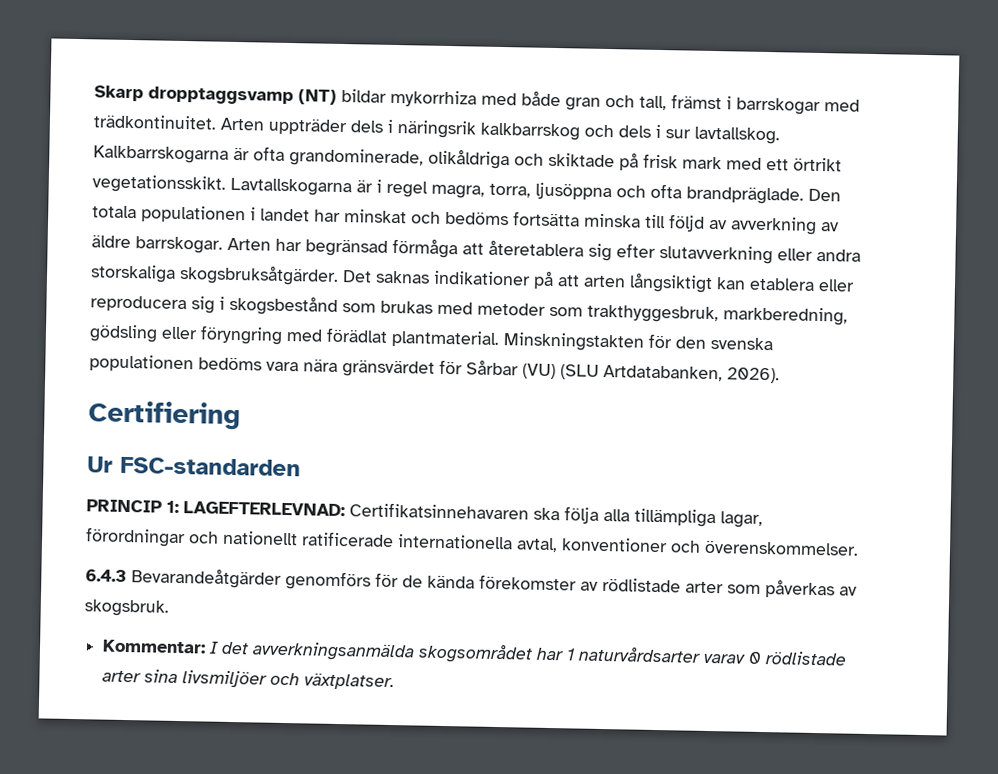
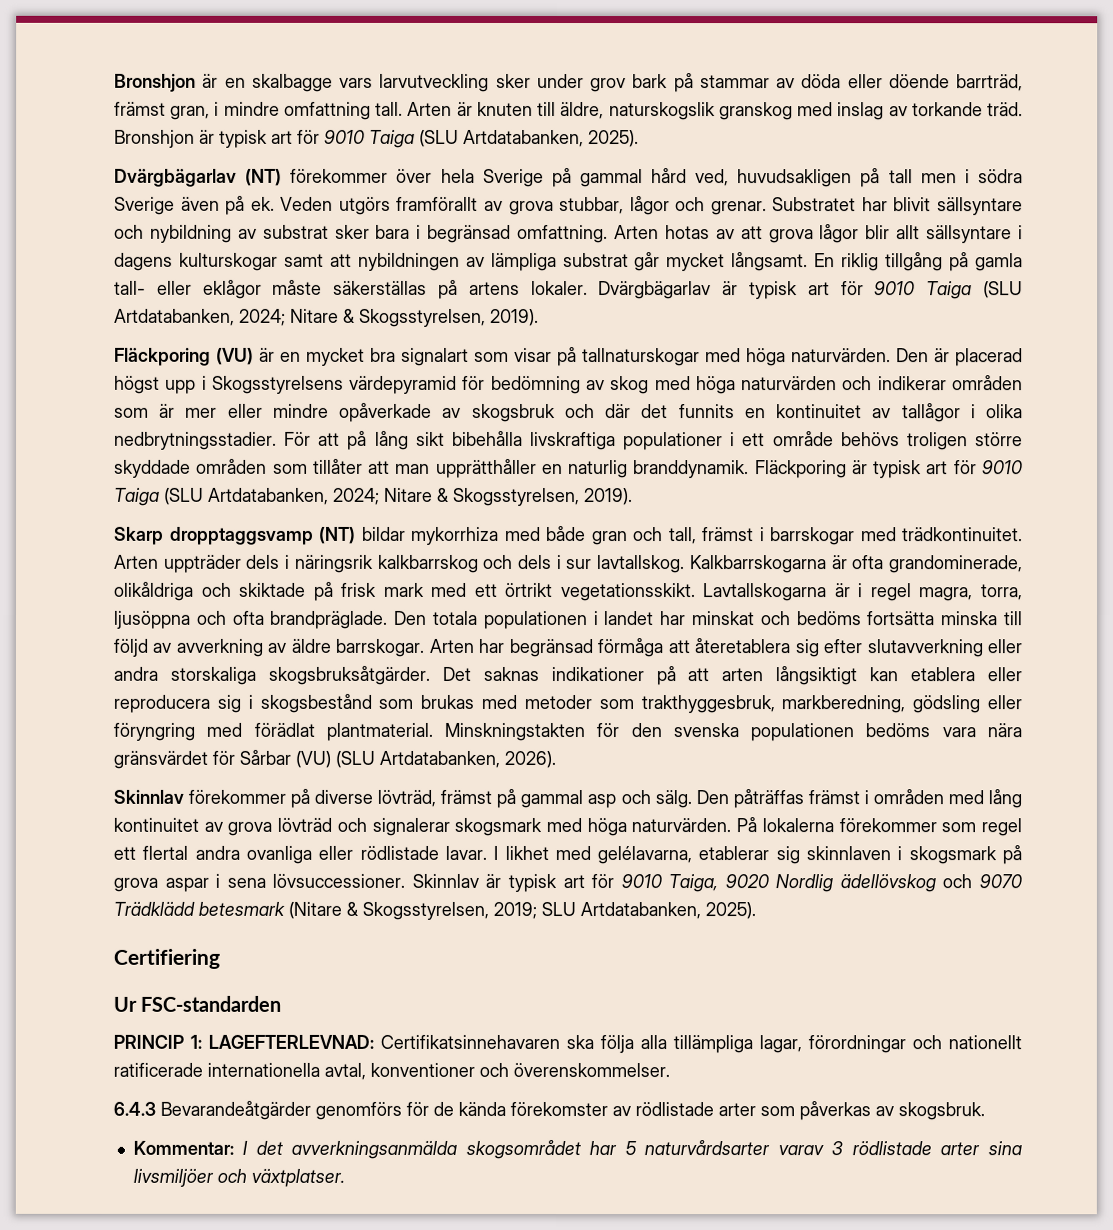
(94, 93) none -> [114,73,1023,93] [114,101,1024,121] [114,129,639,148] [114,167,1023,188] [114,195,1023,216] [114,224,1024,244] [114,252,1023,272] [114,279,1023,300] [114,308,539,327] [114,347,1023,367] [114,375,1024,395] [114,402,1024,423] [114,430,1023,451] [114,458,1024,479] [114,487,633,507] Bronshjon är en skalbagge vars larvutveckling sker under grov bark på stammar av döda eller döende barrträd, främst gran, i mindre omfattning tall. Arten är knuten till äldre, naturskogslik granskog med inslag av torkande träd. Bronshjon är typisk art för 9010 Taiga (SLU Artdatabanken, 2025). // Dvärgbägarlav (NT) förekommer över hela Sverige på gammal hård ved, huvudsakligen på tall men i södra Sverige även på ek. Veden utgörs framförallt av grova stubbar, lågor och grenar. Substratet har blivit sällsyntare och nybildning av substrat sker bara i begränsad omfattning. Arten hotas av att grova lågor blir allt sällsyntare i dagens kulturskogar samt att nybildningen av lämpliga substrat går mycket långsamt. En riklig tillgång på gamla tall- eller eklågor måste säkerställas på artens lokaler. Dvärgbägarlav är typisk art för 9010 Taiga (SLU Artdatabanken, 2024; Nitare & Skogsstyrelsen, 2019). // Fläckporing (VU) är en mycket bra signalart som visar på tallnaturskogar med höga naturvärden. Den är placerad högst upp i Skogsstyrelsens värdepyramid för bedömning av skog med höga naturvärden och indikerar områden som är mer eller mindre opåverkade av skogsbruk och där det funnits en kontinuitet av tallågor i olika nedbrytningsstadier. För att på lång sikt bibehålla livskraftiga populationer i ett område behövs troligen större skyddade områden som tillåter att man upprätthåller en naturlig branddynamik. Fläckporing är typisk art för 9010 Taiga (SLU Artdatabanken, 2024; Nitare & Skogsstyrelsen, 2019). //
(780, 375) none -> [113,788,1022,809] [113,817,1022,837] [113,845,1022,865] [113,873,1023,893] [113,901,756,920] // Skinnlav förekommer på diverse lövträd, främst på gammal asp och sälg. Den påträffas främst i områden med lång kontinuitet av grova lövträd och signalerar skogsmark med höga naturvärden. På lokalerna förekommer som regel ett flertal andra ovanliga eller rödlistade lavar. I likhet med gelélavarna, etablerar sig skinnlaven i skogsmark på grova aspar i sena lövsuccessioner. Skinnlav är typisk art för 9010 Taiga, 9020 Nordlig ädellövskog och 9070 Trädklädd betesmark (Nitare & Skogsstyrelsen, 2019; SLU Artdatabanken, 2025).
[566,648,576,661] 1 -> [624,1141,637,1156] 5
[748,651,763,665] 0 -> [831,1141,844,1156] 3

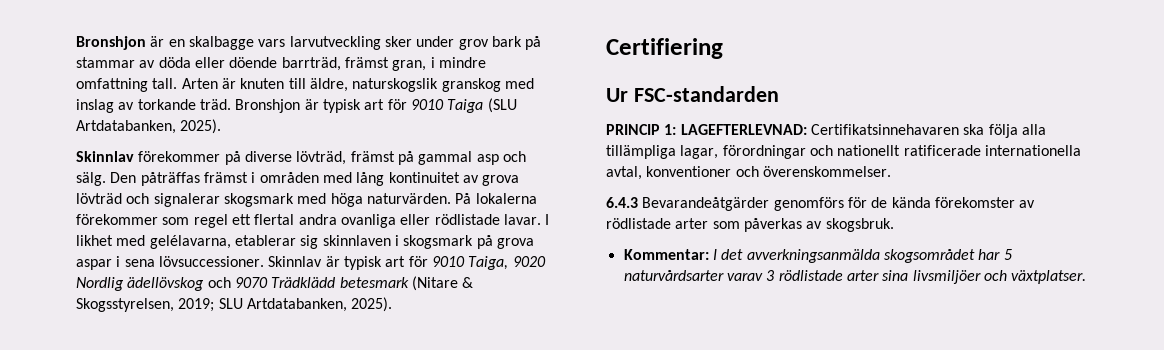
[114,167,1023,188] [114,195,1023,216] [114,224,1024,244] [114,252,1023,272] [114,279,1023,300] [114,308,539,327] [114,347,1023,367] [114,375,1024,395] [114,402,1024,423] [114,430,1023,451] [114,458,1024,479] [114,487,633,507] [114,525,1023,546] [114,554,1023,574] [114,581,1023,602] [113,610,1023,630] [113,638,1023,658] [113,665,1022,686] [113,693,1022,714] [113,722,1022,742] [113,749,556,769] // Dvärgbägarlav (NT) förekommer över hela Sverige på gammal hård ved, huvudsakligen på tall men i södra Sverige även på ek. Veden utgörs framförallt av grova stubbar, lågor och grenar. Substratet har blivit sällsyntare och nybildning av substrat sker bara i begränsad omfattning. Arten hotas av att grova lågor blir allt sällsyntare i dagens kulturskogar samt att nybildningen av lämpliga substrat går mycket långsamt. En riklig tillgång på gamla tall- eller eklågor måste säkerställas på artens lokaler. Dvärgbägarlav är typisk art för 9010 Taiga (SLU Artdatabanken, 2024; Nitare & Skogsstyrelsen, 2019). // Fläckporing (VU) är en mycket bra signalart som visar på tallnaturskogar med höga naturvärden. Den är placerad högst upp i Skogsstyrelsens värdepyramid för bedömning av skog med höga naturvärden och indikerar områden som är mer eller mindre opåverkade av skogsbruk och där det funnits en kontinuitet av tallågor i olika nedbrytningsstadier. För att på lång sikt bibehålla livskraftiga populationer i ett område behövs troligen större skyddade områden som tillåter att man upprätthåller en naturlig branddynamik. Fläckporing är typisk art för 9010 Taiga (SLU Artdatabanken, 2024; Nitare & Skogsstyrelsen, 2019). // Skarp dropptaggsvamp (NT) bildar mykorrhiza med både gran och tall, främst i barrskogar med trädkontinuitet. Arten uppträder dels i näringsrik kalkbarrskog och dels i sur lavtallskog. Kalkbarrskogarna är ofta grandominerade, olikåldriga och skiktade på frisk mark med ett örtrikt vegetationsskikt. Lavtallskogarna är i regel magra, torra, ljusöppna och ofta brandpräglade. Den totala populationen i landet har minskat och bedöms fortsätta minska till följd av avverkning av äldre barrskogar. Arten har begränsad förmåga att återetablera sig efter slutavverkning eller andra storskaliga skogsbruksåtgärder. Det saknas indikationer på att arten långsiktigt kan etablera eller reproducera sig i skogsbestånd som brukas med metoder som trakthyggesbruk, markberedning, gödsling eller föryngring med förädlat plantmaterial. Minskningstakten för den svenska populationen bedöms vara nära gränsvärdet för Sårbar (VU) (SLU Artdatabanken, 2026). -> (222, 126) none

